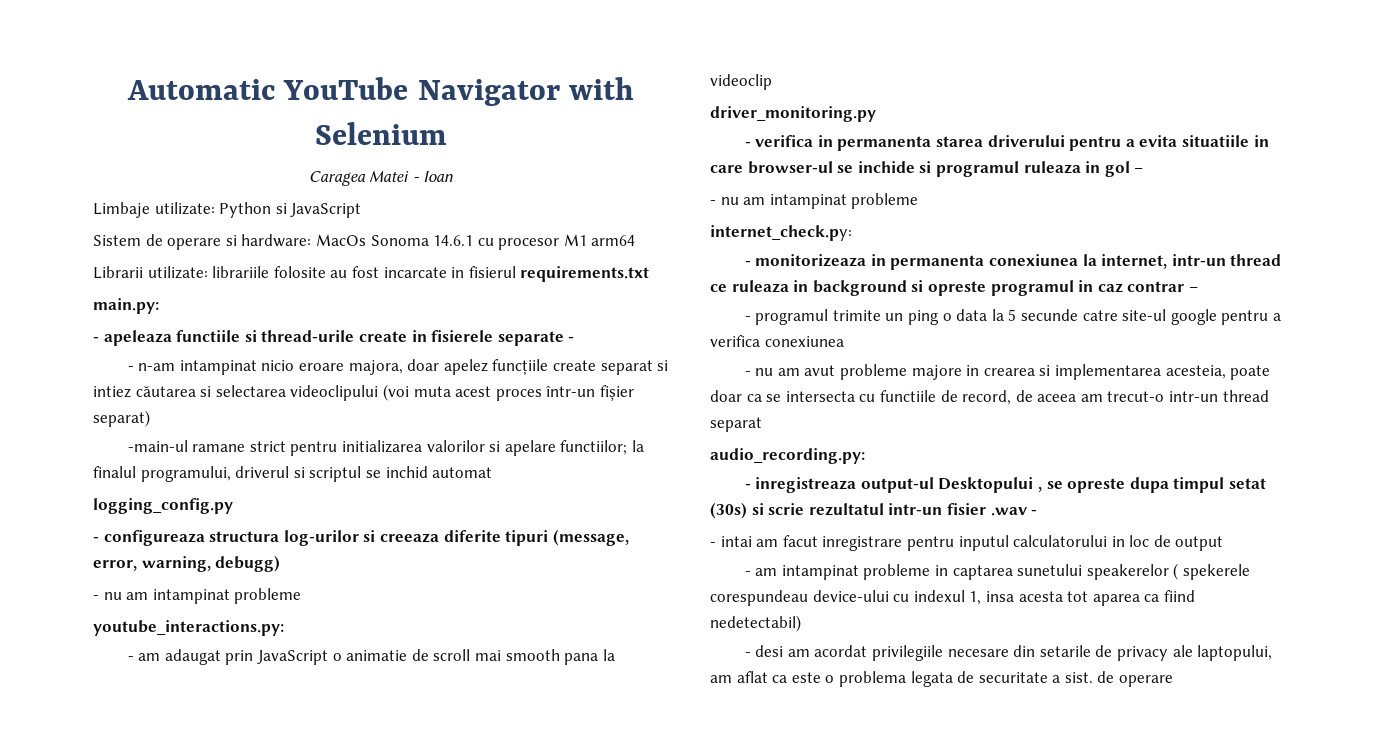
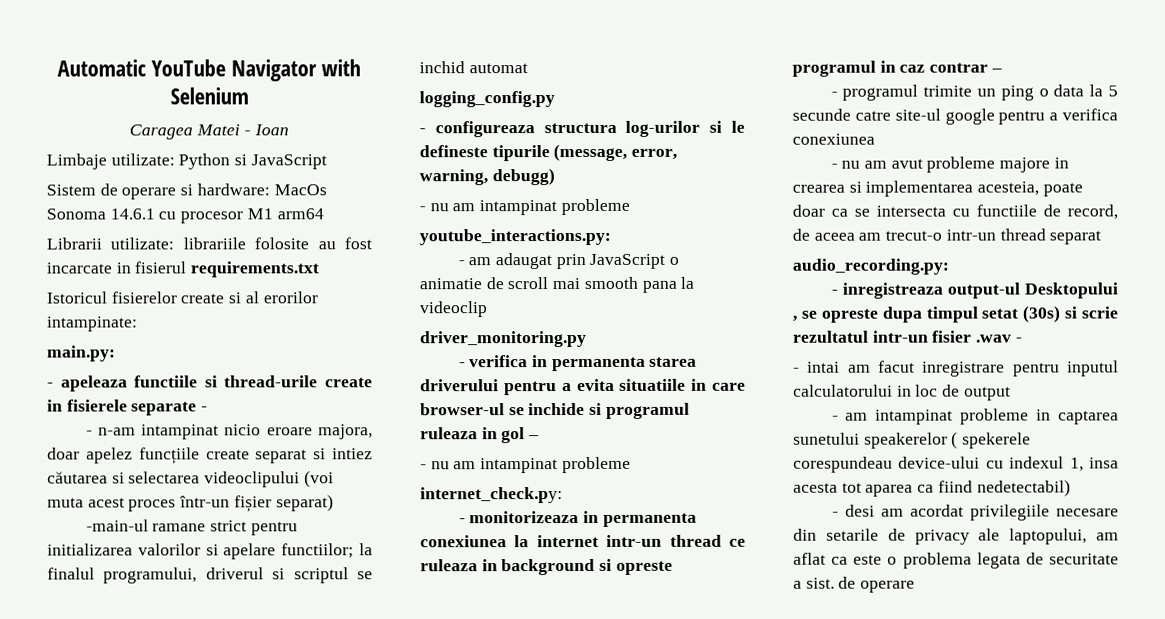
(650, 274) none -> [46,291,318,304] [47,316,138,332] // Istoricul fisierelor create si al erorilor intampinate:
[379,530,549,546] creeaza diferite tipuri -> [731,120,745,133] [419,145,550,162] le defineste tipurile
[1101,254,1168,269] internet, -> [536,534,599,548] internet

